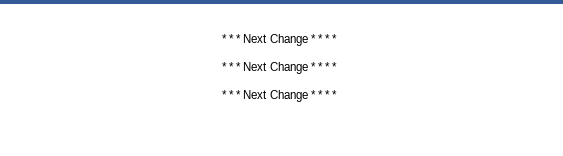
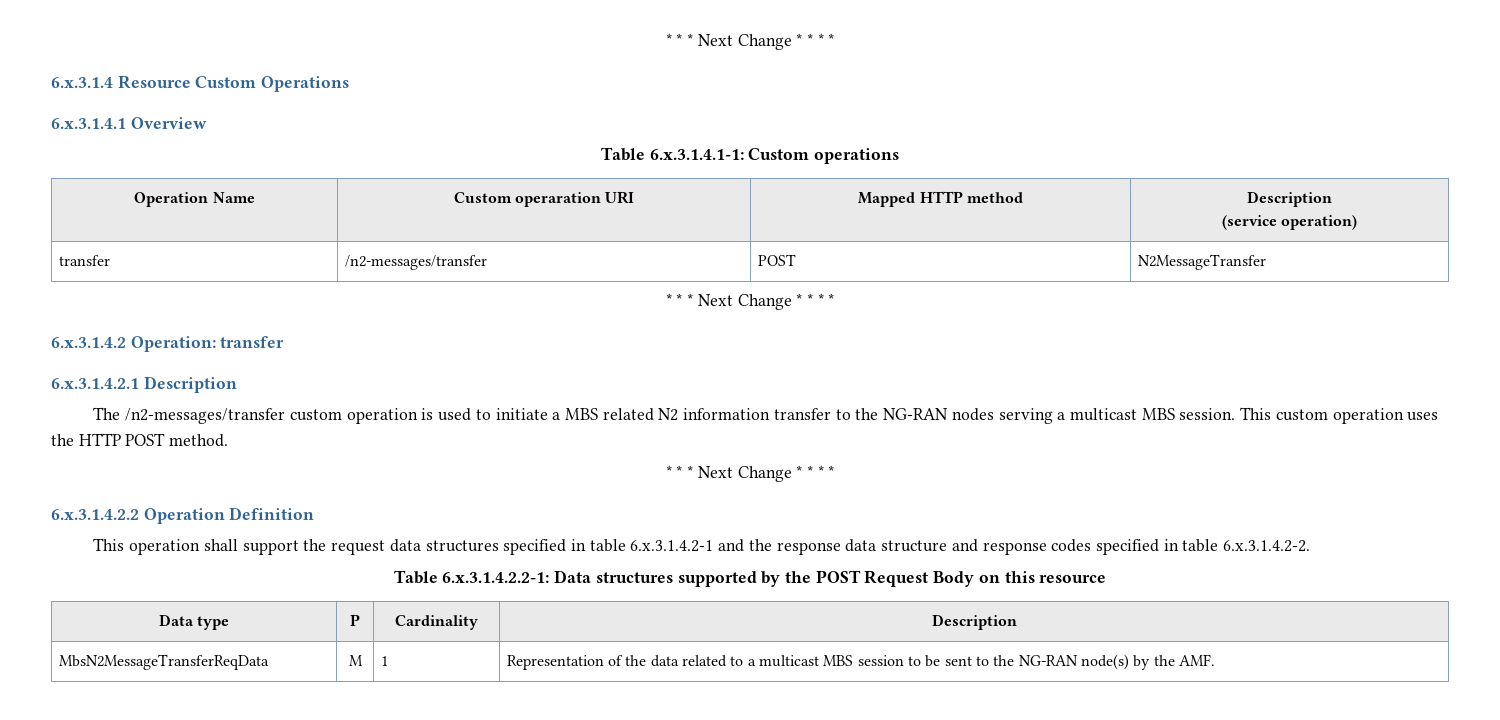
[222,34,337,46] [222,62,337,74] [222,90,337,102] * * * Next Change * * * * // * * * Next Change * * * * // * * * Next Change * * * * -> [665,33,835,50] [51,75,350,92] [51,117,207,129] [600,147,900,164] [134,192,255,207] [453,191,635,207] [858,191,1023,207] [1247,191,1332,207] [1221,215,1358,230] [58,255,110,266] [344,255,487,270] [757,254,796,266] [1137,254,1266,270] [665,293,835,310] [51,336,285,352] [51,376,237,393] [93,407,1439,424] [51,433,229,447] [665,465,835,482] [51,507,315,524] [93,538,1311,555] [393,570,1107,587] [158,614,230,630] [350,614,360,626] [395,615,478,630] [931,614,1017,630] [58,654,269,670] [348,655,363,666] [380,656,388,666] [506,654,1215,670] * * * Next Change * * * * // 6.x.3.1.4 Resource Custom Operations // 6.x.3.1.4.1 Overview // Table 6.x.3.1.4.1-1: Custom operations // Operation Name | Custom operaration URI | Mapped HTTP method | Description // (service operation) // transfer | /n2-messages/transfer | POST | N2MessageTransfer // * * * Next Change * * * * // 6.x.3.1.4.2 Operation: transfer // 6.x.3.1.4.2.1 Description // The /n2-messages/transfer custom operation is used to initiate a MBS related N2 information transfer to the NG-RAN nodes serving a multicast MBS session. This custom operation uses the HTTP POST method. // * * * Next Change * * * * // 6.x.3.1.4.2.2 Operation Definition // This operation shall support the request data structures specified in table 6.x.3.1.4.2-1 and the response data structure and response codes specified in table 6.x.3.1.4.2-2. // Table 6.x.3.1.4.2.2-1: Data structures supported by the POST Request Body on this resource // Data type | P | Cardinality | Description // MbsN2MessageTransferReqData | M | 1 | Representation of the data related to a multicast MBS session to be sent to the NG-RAN node(s) by the AMF.

